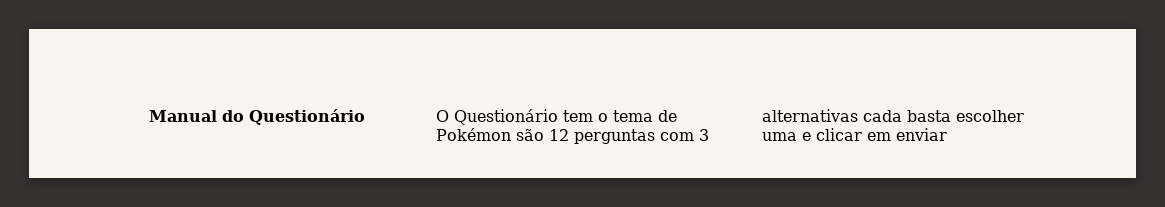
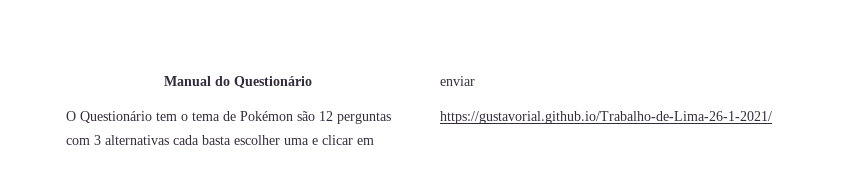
(947, 134) none -> [440,111,772,124] // https://gustavorial.github.io/Trabalho-de-Lima-26-1-2021/

